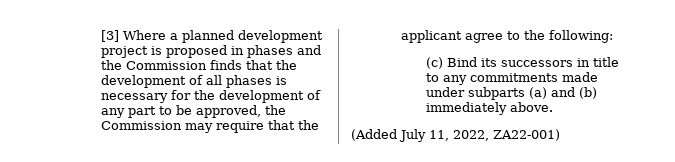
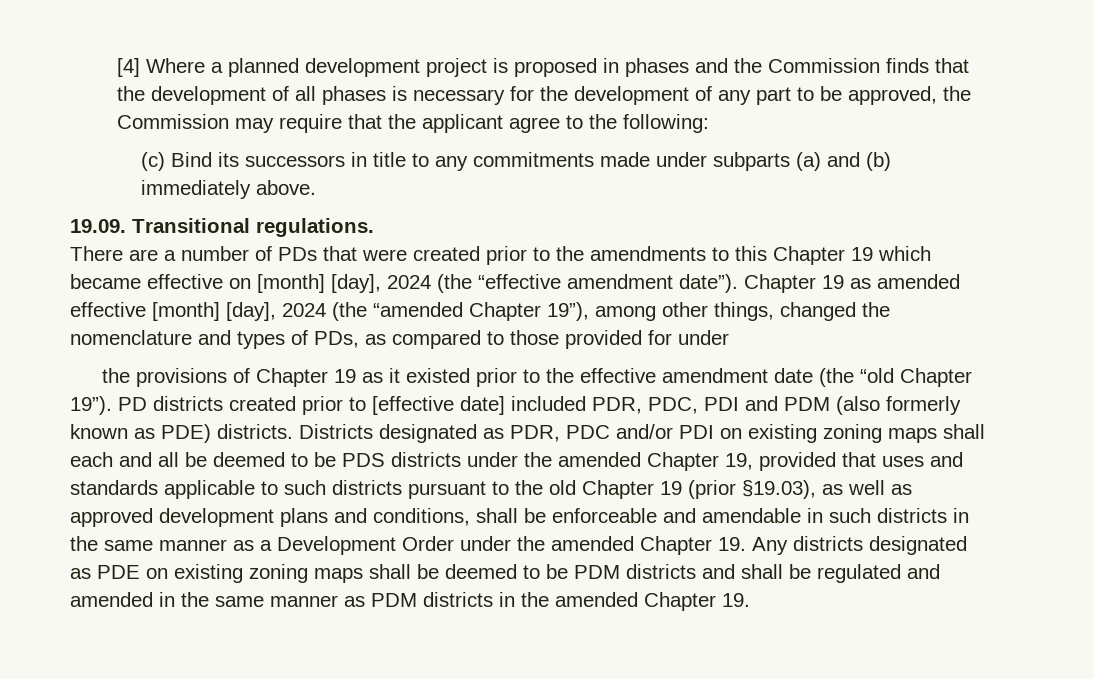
[100,30,119,42] [3] -> [117,58,141,77] [4]
[351,129,560,142] (Added July 11, 2022, ZA22-001) -> [70,218,374,237] [70,246,931,265] [70,274,960,293] [70,302,890,321] [70,330,729,349] [102,368,973,387] [70,396,961,415] [70,424,985,443] [70,452,963,471] [70,480,912,499] [70,508,969,527] [70,536,967,555] [70,564,940,583] [70,592,750,611] 19.09. Transitional regulations. // There are a number of PDs that were created prior to the amendments to this Chapter 19 which became effective on [month] [day], 2024 (the “effective amendment date”). Chapter 19 as amended effective [month] [day], 2024 (the “amended Chapter 19”), among other things, changed the nomenclature and types of PDs, as compared to those provided for under // the provisions of Chapter 19 as it existed prior to the effective amendment date (the “old Chapter 19”). PD districts created prior to [effective date] included PDR, PDC, PDI and PDM (also formerly known as PDE) districts. Districts designated as PDR, PDC and/or PDI on existing zoning maps shall each and all be deemed to be PDS districts under the amended Chapter 19, provided that uses and standards applicable to such districts pursuant to the old Chapter 19 (prior §19.03), as well as approved development plans and conditions, shall be enforceable and amendable in such districts in the same manner as a Development Order under the amended Chapter 19. Any districts designated as PDE on existing zoning maps shall be deemed to be PDM districts and shall be regulated and amended in the same manner as PDM districts in the amended Chapter 19.

